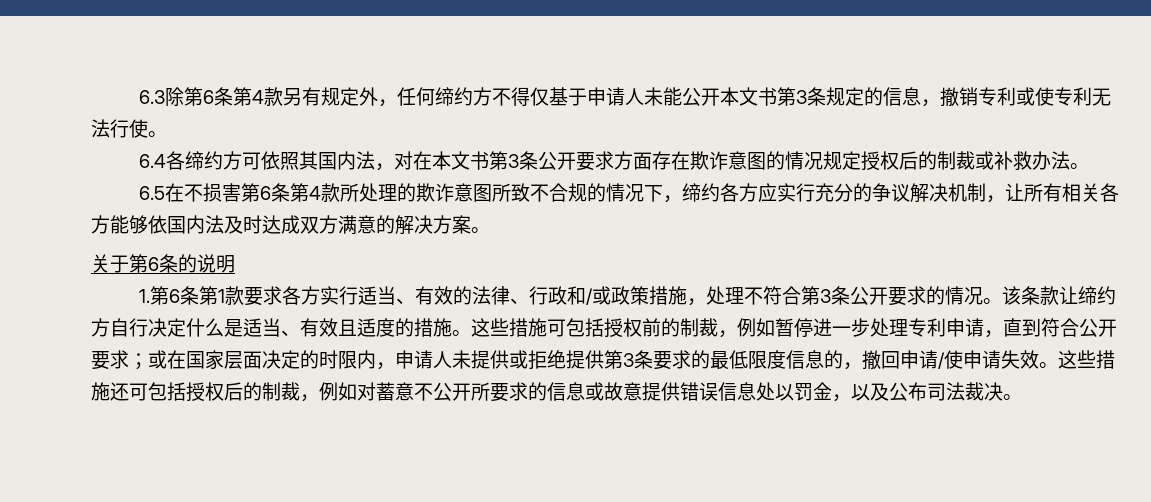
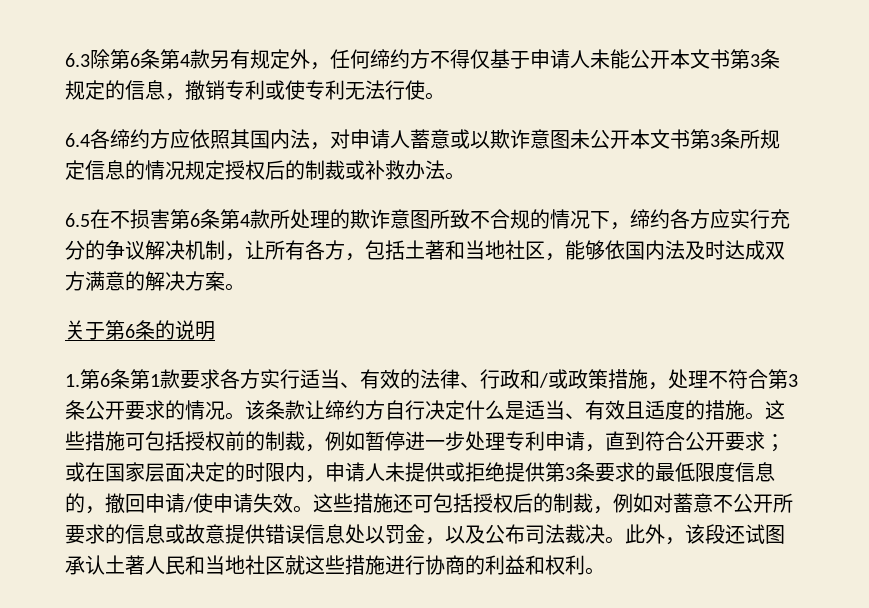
[241,152,261,170] 可 -> [170,129,190,149] 应
[412,151,766,171] 在本文书第3条公开要求方面存在欺诈意图 -> [350,129,780,149] [65,160,125,180] 申请人蓄意或以欺诈意图未公开本文书第3条所规定信息
[1061,183,1119,202] [91,215,110,234] 相关各方 -> [305,240,565,261] 各方，包括土著和当地社区，
(1022, 397) none -> [625,524,785,545] [65,555,605,575] 此外，该段还试图承认土著人民和当地社区就这些措施进行协商的利益和权利。

